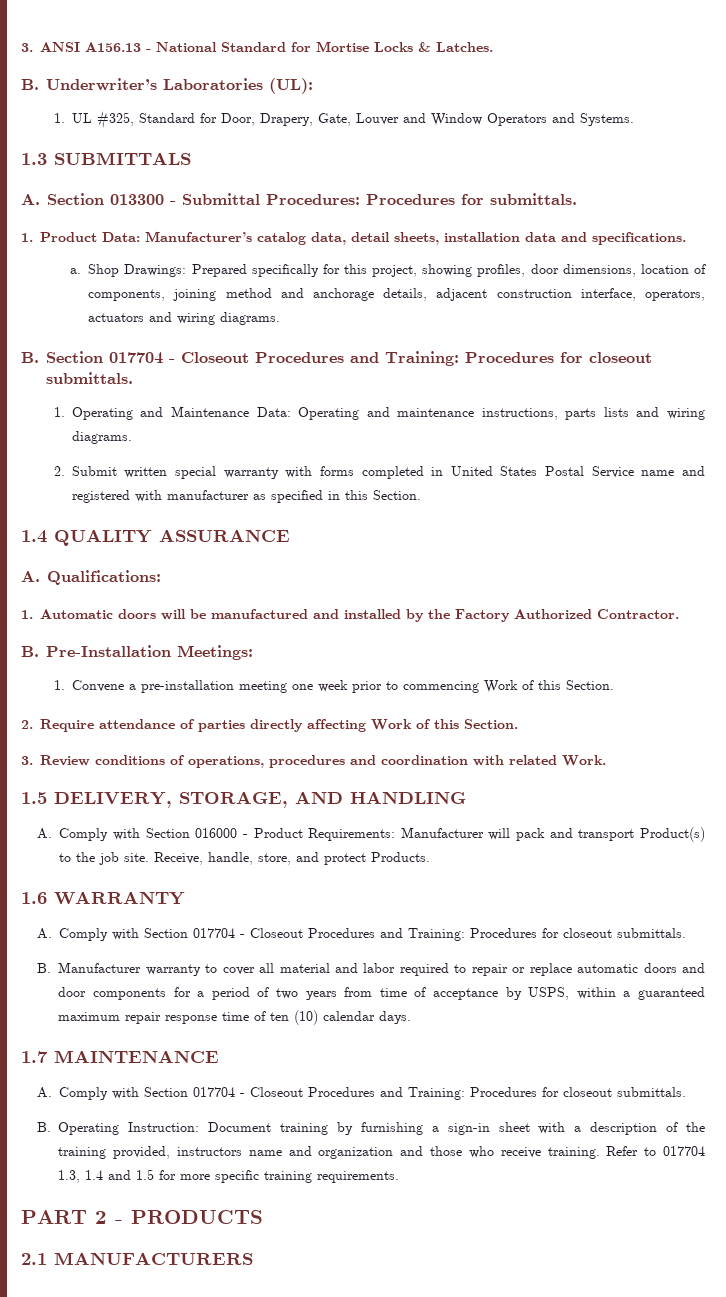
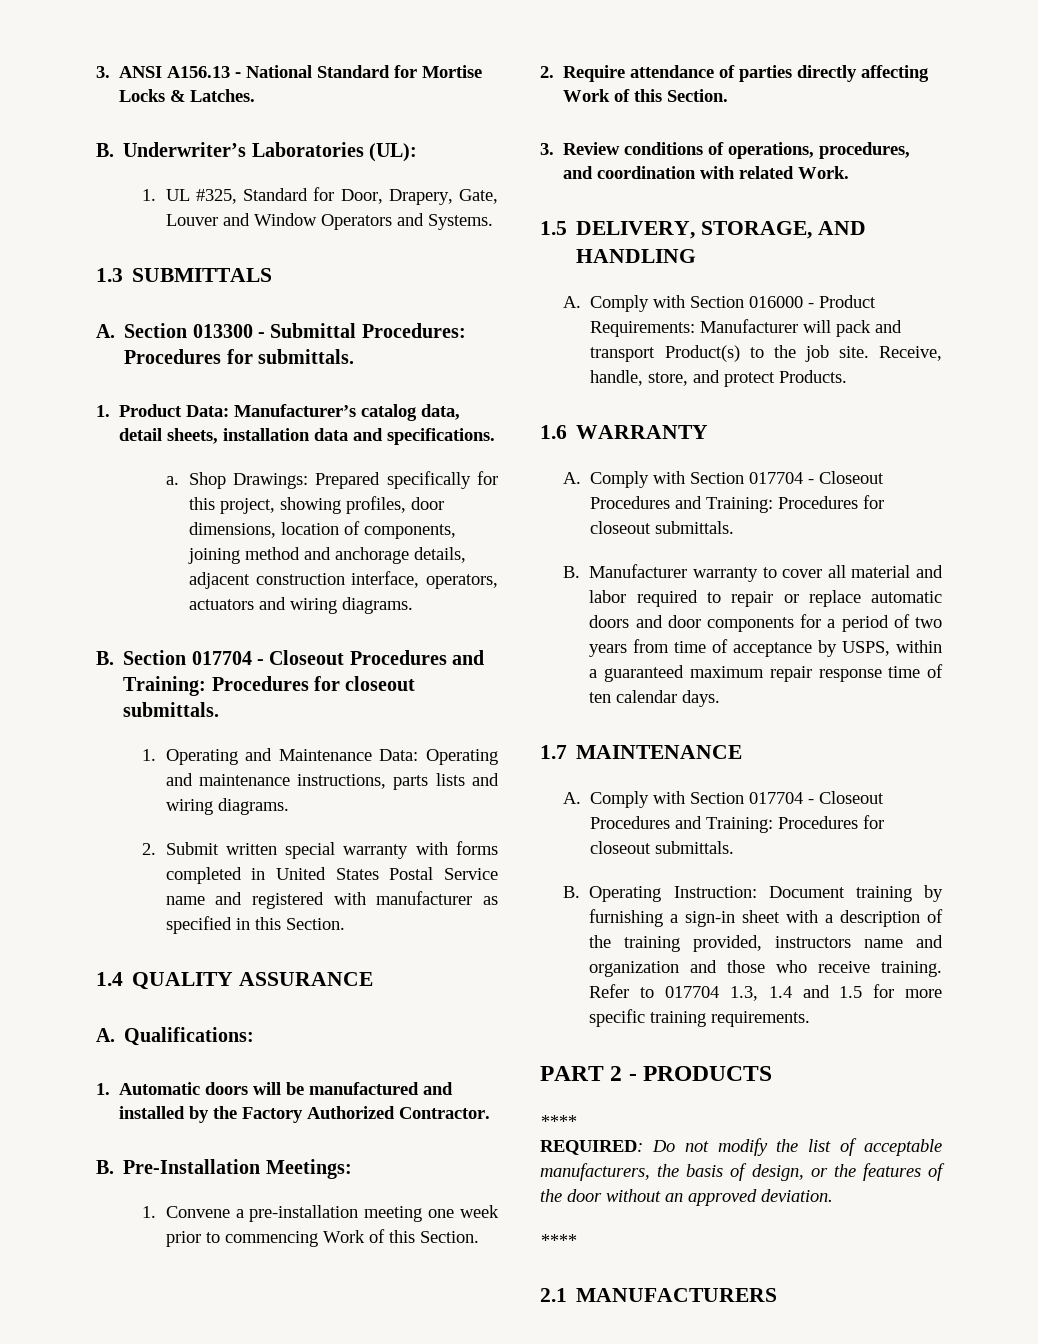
[269,755,345,768] procedures -> [819,142,911,159] procedures,
[294,1010,319,1025] (10) -> (612, 697) none
(263, 1217) none -> [540,1115,577,1127] [540,1138,942,1156] [540,1163,945,1181] [540,1189,833,1206] [540,1234,577,1246] // **** // REQUIRED: Do not modify the list of acceptable manufacturers, the basis of design, or the features of the door without an approved deviation. // ****

